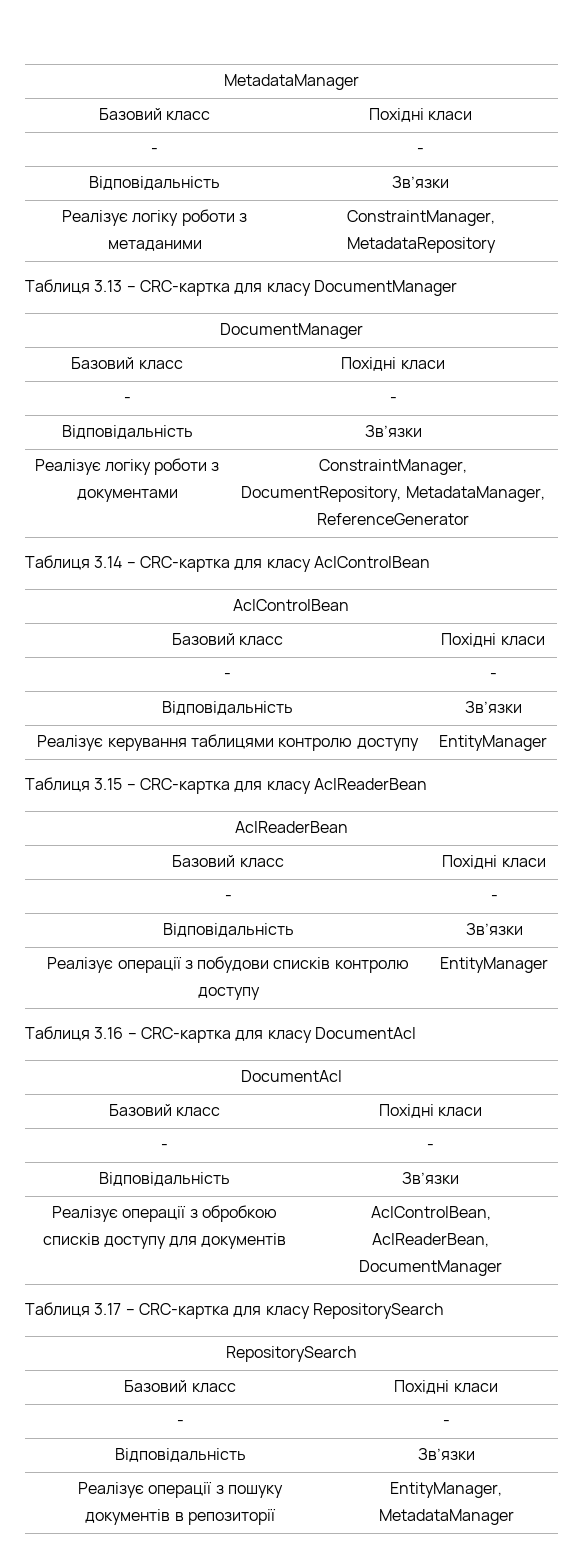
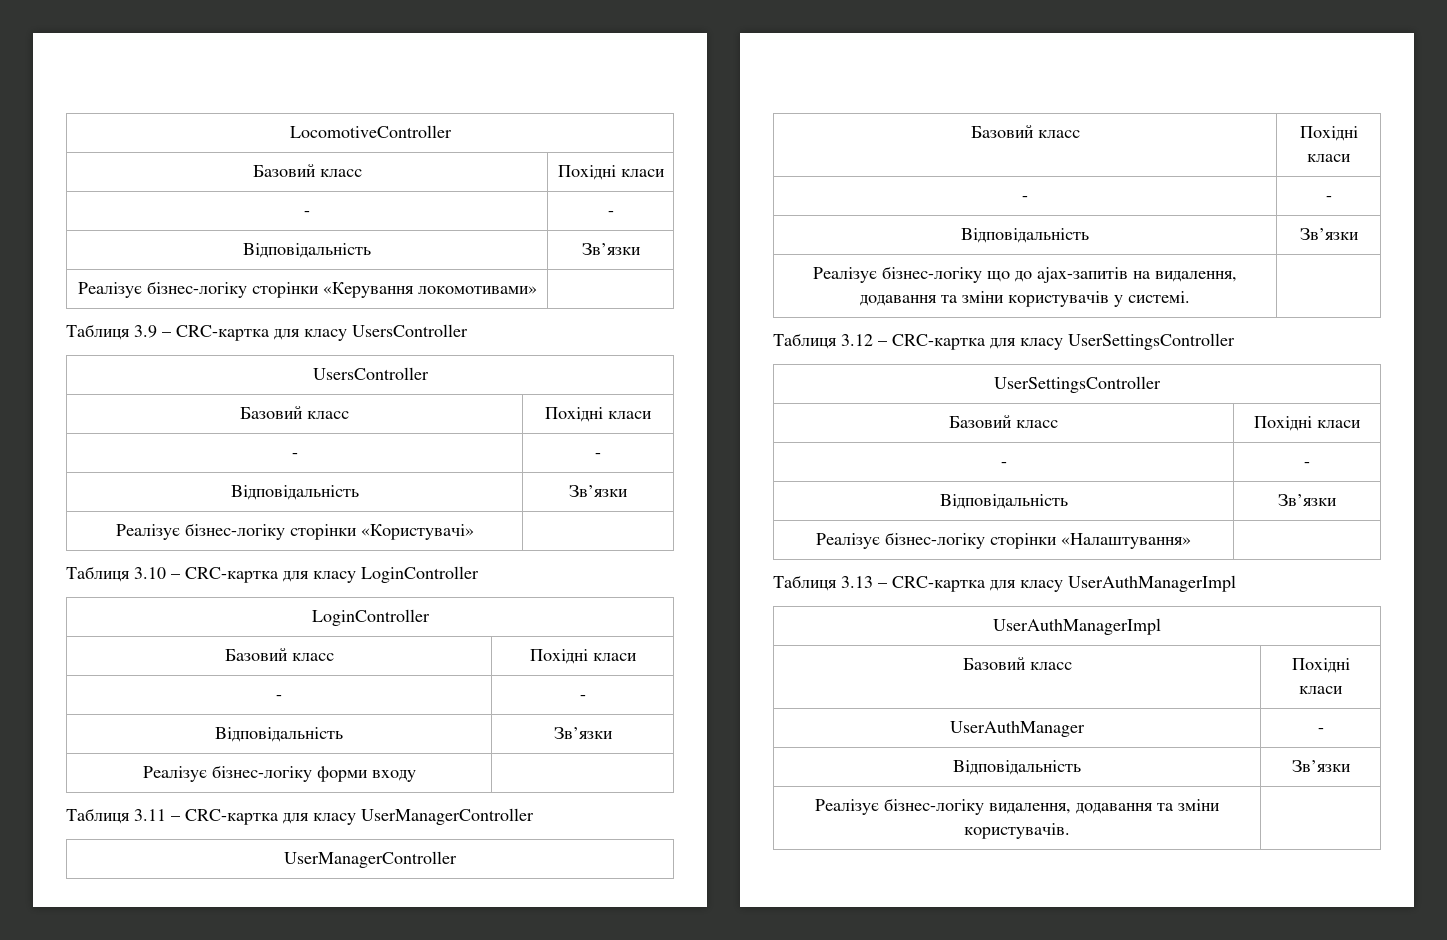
[224,74,359,90] [98,108,211,121] [368,108,473,122] [151,148,158,154] [417,148,424,154] [89,176,220,190] [392,176,449,188] [62,209,247,226] [107,240,202,251] [346,210,495,226] [346,237,496,253] [25,279,457,296] [220,323,363,339] [71,357,183,370] [341,357,445,371] [123,397,131,403] [389,397,397,403] [61,425,193,439] [364,425,422,437] [34,458,220,475] [76,489,178,502] [319,459,467,475] [241,486,545,502] [317,513,469,525] [25,555,430,572] [233,599,349,611] [171,633,284,646] [441,633,545,647] [224,673,231,679] [489,673,497,679] [162,701,293,715] [464,701,522,713] [37,734,419,751] [439,735,547,751] [25,777,427,794] [235,821,348,833] [172,855,284,868] [442,855,546,869] [224,895,232,901] [490,895,498,901] [162,923,294,937] [465,923,523,935] [47,956,409,973] [197,987,260,1000] [440,957,548,973] [25,1026,416,1043] [241,1070,342,1082] [108,1104,221,1117] [378,1104,483,1118] [161,1144,168,1150] [427,1144,434,1150] [99,1172,230,1186] [402,1172,459,1184] [52,1205,277,1222] [42,1233,287,1249] [370,1206,491,1220] [372,1233,489,1247] [359,1260,502,1276] [25,1302,444,1319] [226,1346,357,1362] [124,1380,236,1393] [394,1380,498,1394] [176,1420,184,1426] [442,1420,450,1426] [114,1448,246,1462] [417,1448,475,1460] [78,1482,283,1498] [85,1509,276,1525] [390,1482,502,1498] [378,1509,514,1525] MetadataManager // Базовий класс | Похідні класи // - | - // Відповідальність | Зв’язки // Реалізує логіку роботи з метаданими | ConstraintManager, MetadataRepository // Таблиця 3.13 – CRC-картка для класу DocumentManager // DocumentManager // Базовий класс | Похідні класи // - | - // Відповідальність | Зв’язки // Реалізує логіку роботи з документами | ConstraintManager, DocumentRepository, MetadataManager, ReferenceGenerator // Таблиця 3.14 – CRC-картка для класу AclControlBean // AclControlBean // Базовий класс | Похідні класи // - | - // Відповідальність | Зв’язки // Реалізує керування таблицями контролю доступу | EntityManager // Таблиця 3.15 – CRC-картка для класу AclReaderBean // AclReaderBean // Базовий класс | Похідні класи // - | - // Відповідальність | Зв’язки // Реалізує операції з побудови списків контролю доступу | EntityManager // Таблиця 3.16 – CRC-картка для класу DocumentAcl // DocumentAcl // Базовий класс | Похідні класи // - | - // Відповідальність | Зв’язки // Реалізує операції з обробкою списків доступу для документів | AclControlBean, AclReaderBean, DocumentManager // Таблиця 3.17 – CRC-картка для класу RepositorySearch // RepositorySearch // Базовий класс | Похідні класи // - | - // Відповідальність | Зв’язки // Реалізує операції з пошуку документів в репозиторії | EntityManager, MetadataManager -> [289,125,452,138] [252,164,362,177] [557,165,665,180] [304,211,310,216] [607,211,614,216] [243,243,371,258] [581,243,641,255] [77,281,537,298] [66,324,468,341] [312,367,429,380] [240,406,349,419] [545,407,652,422] [291,453,298,458] [595,453,601,458] [230,485,359,500] [569,485,628,497] [115,523,474,540] [66,566,479,583] [311,609,430,626] [224,648,334,661] [529,649,637,664] [276,695,282,700] [579,695,586,700] [215,727,343,742] [553,727,613,739] [142,765,416,782] [66,808,534,825] [284,851,457,868] [970,125,1080,138] [1299,126,1358,141] [1307,154,1351,162] [1022,196,1028,201] [1325,196,1332,201] [961,228,1089,243] [1299,228,1359,240] [813,266,1237,283] [860,291,1190,307] [773,333,1235,350] [994,376,1161,393] [949,415,1058,428] [1254,416,1361,431] [1000,462,1007,467] [1304,462,1310,467] [939,494,1068,509] [1278,494,1337,506] [816,532,1191,549] [773,575,1236,592] [993,618,1161,635] [962,657,1072,670] [1291,658,1350,673] [1299,686,1343,694] [950,721,1085,737] [1317,728,1324,733] [953,760,1081,775] [1291,760,1351,772] [815,798,1220,815] [964,823,1070,839] LocomotiveController // Базовий класс | Похідні класи // - | - // Відповідальність | Зв’язки // Реалізує бізнес-логіку сторінки «Керування локомотивами» | // Таблиця 3.9 – CRC-картка для класу UsersController // UsersController // Базовий класс | Похідні класи // - | - // Відповідальність | Зв’язки // Реалізує бізнес-логіку сторінки «Користувачі» | // Таблиця 3.10 – CRC-картка для класу LoginController // LoginController // Базовий класс | Похідні класи // - | - // Відповідальність | Зв’язки // Реалізує бізнес-логіку форми входу | // Таблиця 3.11 – CRC-картка для класу UserManagerController // UserManagerController // Базовий класс | Похідні класи // - | - // Відповідальність | Зв’язки // Реалізує бізнес-логіку що до ajax-запитів на видалення, додавання та зміни користувачів у системі. | // Таблиця 3.12 – CRC-картка для класу UserSettingsController // UserSettingsController // Базовий класс | Похідні класи // - | - // Відповідальність | Зв’язки // Реалізує бізнес-логіку сторінки «Налаштування» | // Таблиця 3.13 – CRC-картка для класу UserAuthManagerImpl // UserAuthManagerImpl // Базовий класс | Похідні класи // UserAuthManager | - // Відповідальність | Зв’язки // Реалізує бізнес-логіку видалення, додавання та зміни користувачів. |

